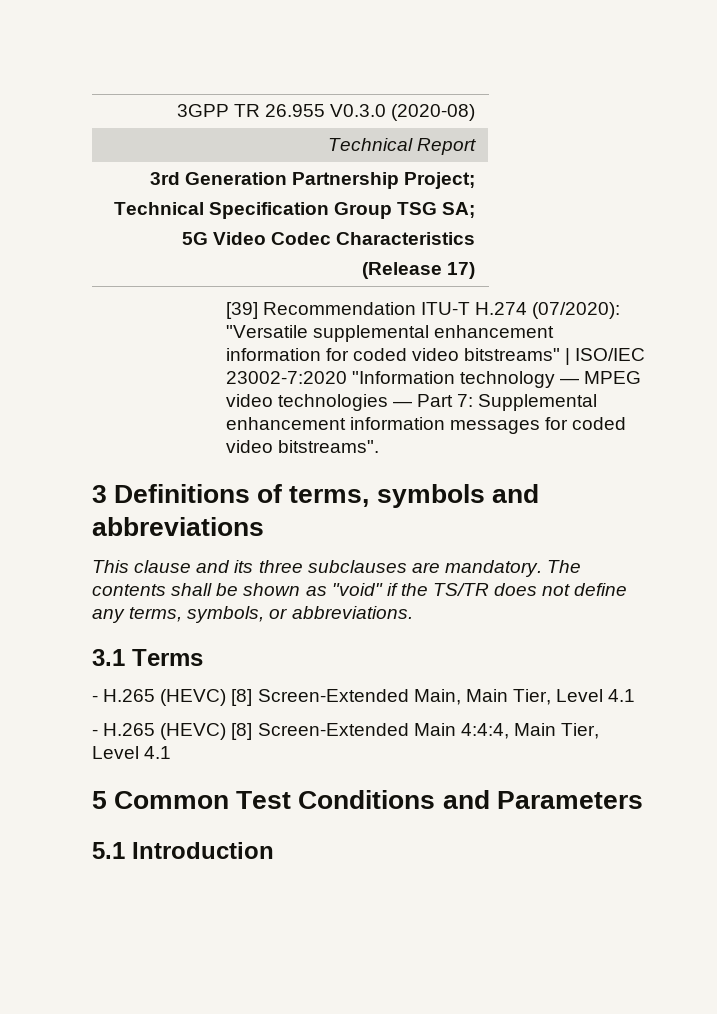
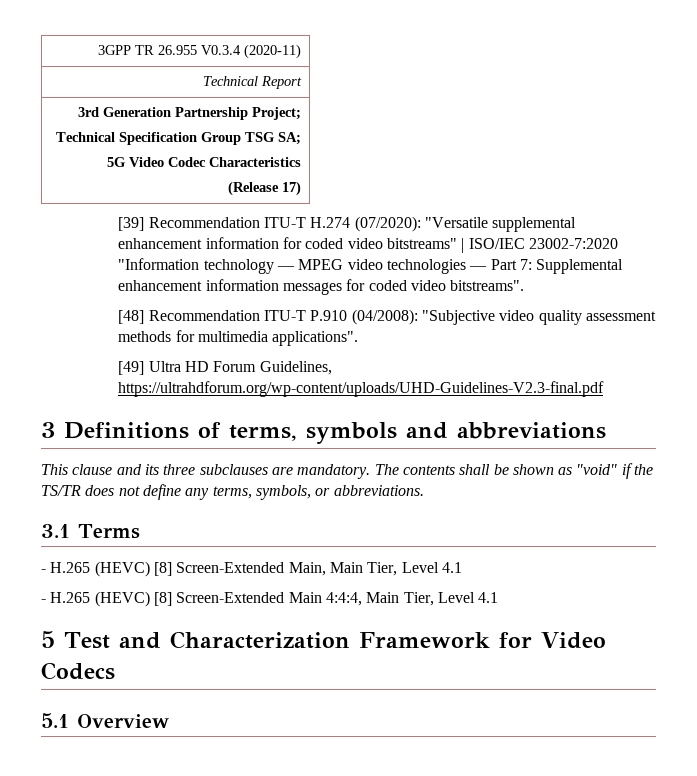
[330,104,476,121] V0.3.0 (2020-08) -> [201,44,302,59] V0.3.4 (2020-11)
(379, 446) none -> [118,309,656,325] [118,330,359,346] [118,361,332,375] [118,381,605,397] // [48] Recommendation ITU-T P.910 (04/2008): "Subjective video quality assessment methods for multimedia applications". // [49] Ultra HD Forum Guidelines, https://ultrahdforum.org/wp-content/uploads/UHD-Guidelines-V2.3-final.pdf
[114,790,643,809] Common Test Conditions and Parameters -> [64,631,606,649] [41,662,115,680] Test and Characterization Framework for Video Codecs
[132,842,274,859] Introduction -> [77,714,169,728] Overview

